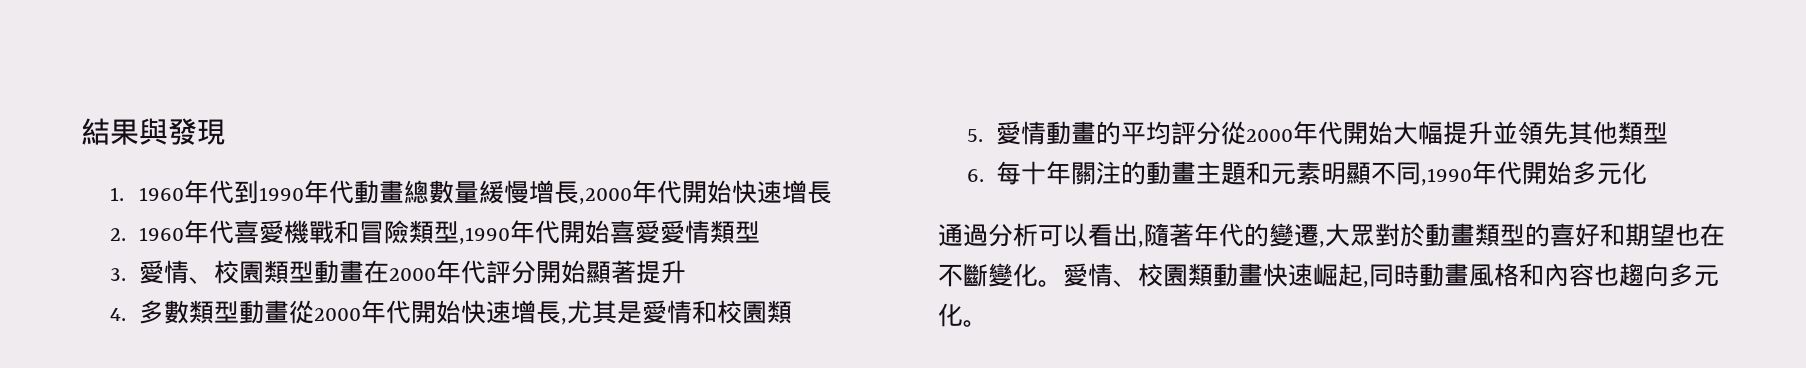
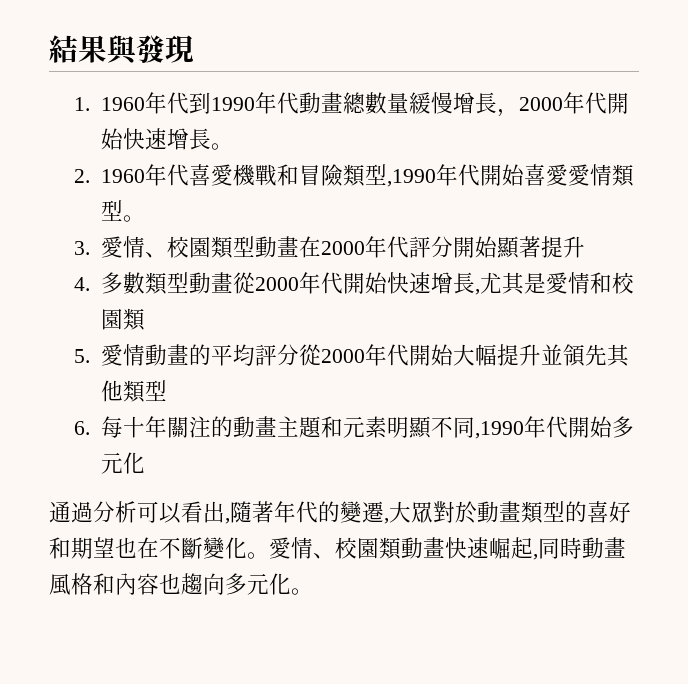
[579,180,833,205] ,2000年代開始快速增長 -> [496,92,629,117] [100,128,233,150] ，2000年代開始快速增長。
(761, 232) none -> [122,215,145,222] 。

